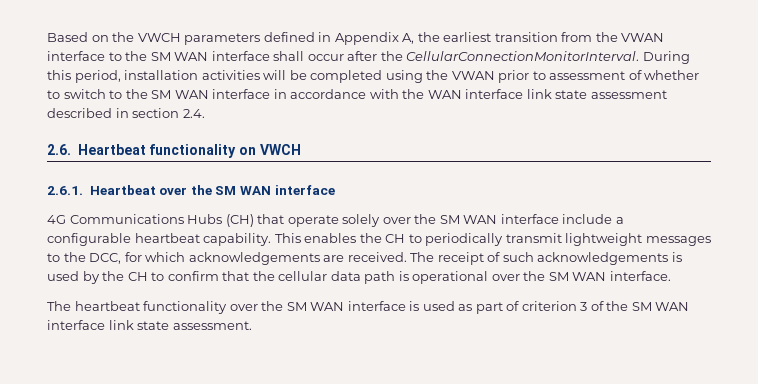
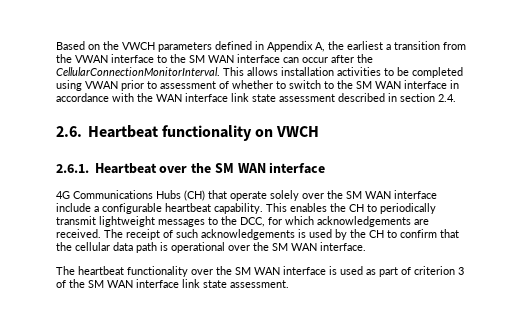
(492, 37) none -> [386,44,391,50] a
[273,51,305,61] shall -> [283,57,299,63] can
[642,51,690,64] [47,70,121,83] During this period, -> [223,67,278,76] This allows
[263,70,287,80] will -> [384,68,394,76] to
[426,70,449,80] the -> (82, 85) none

